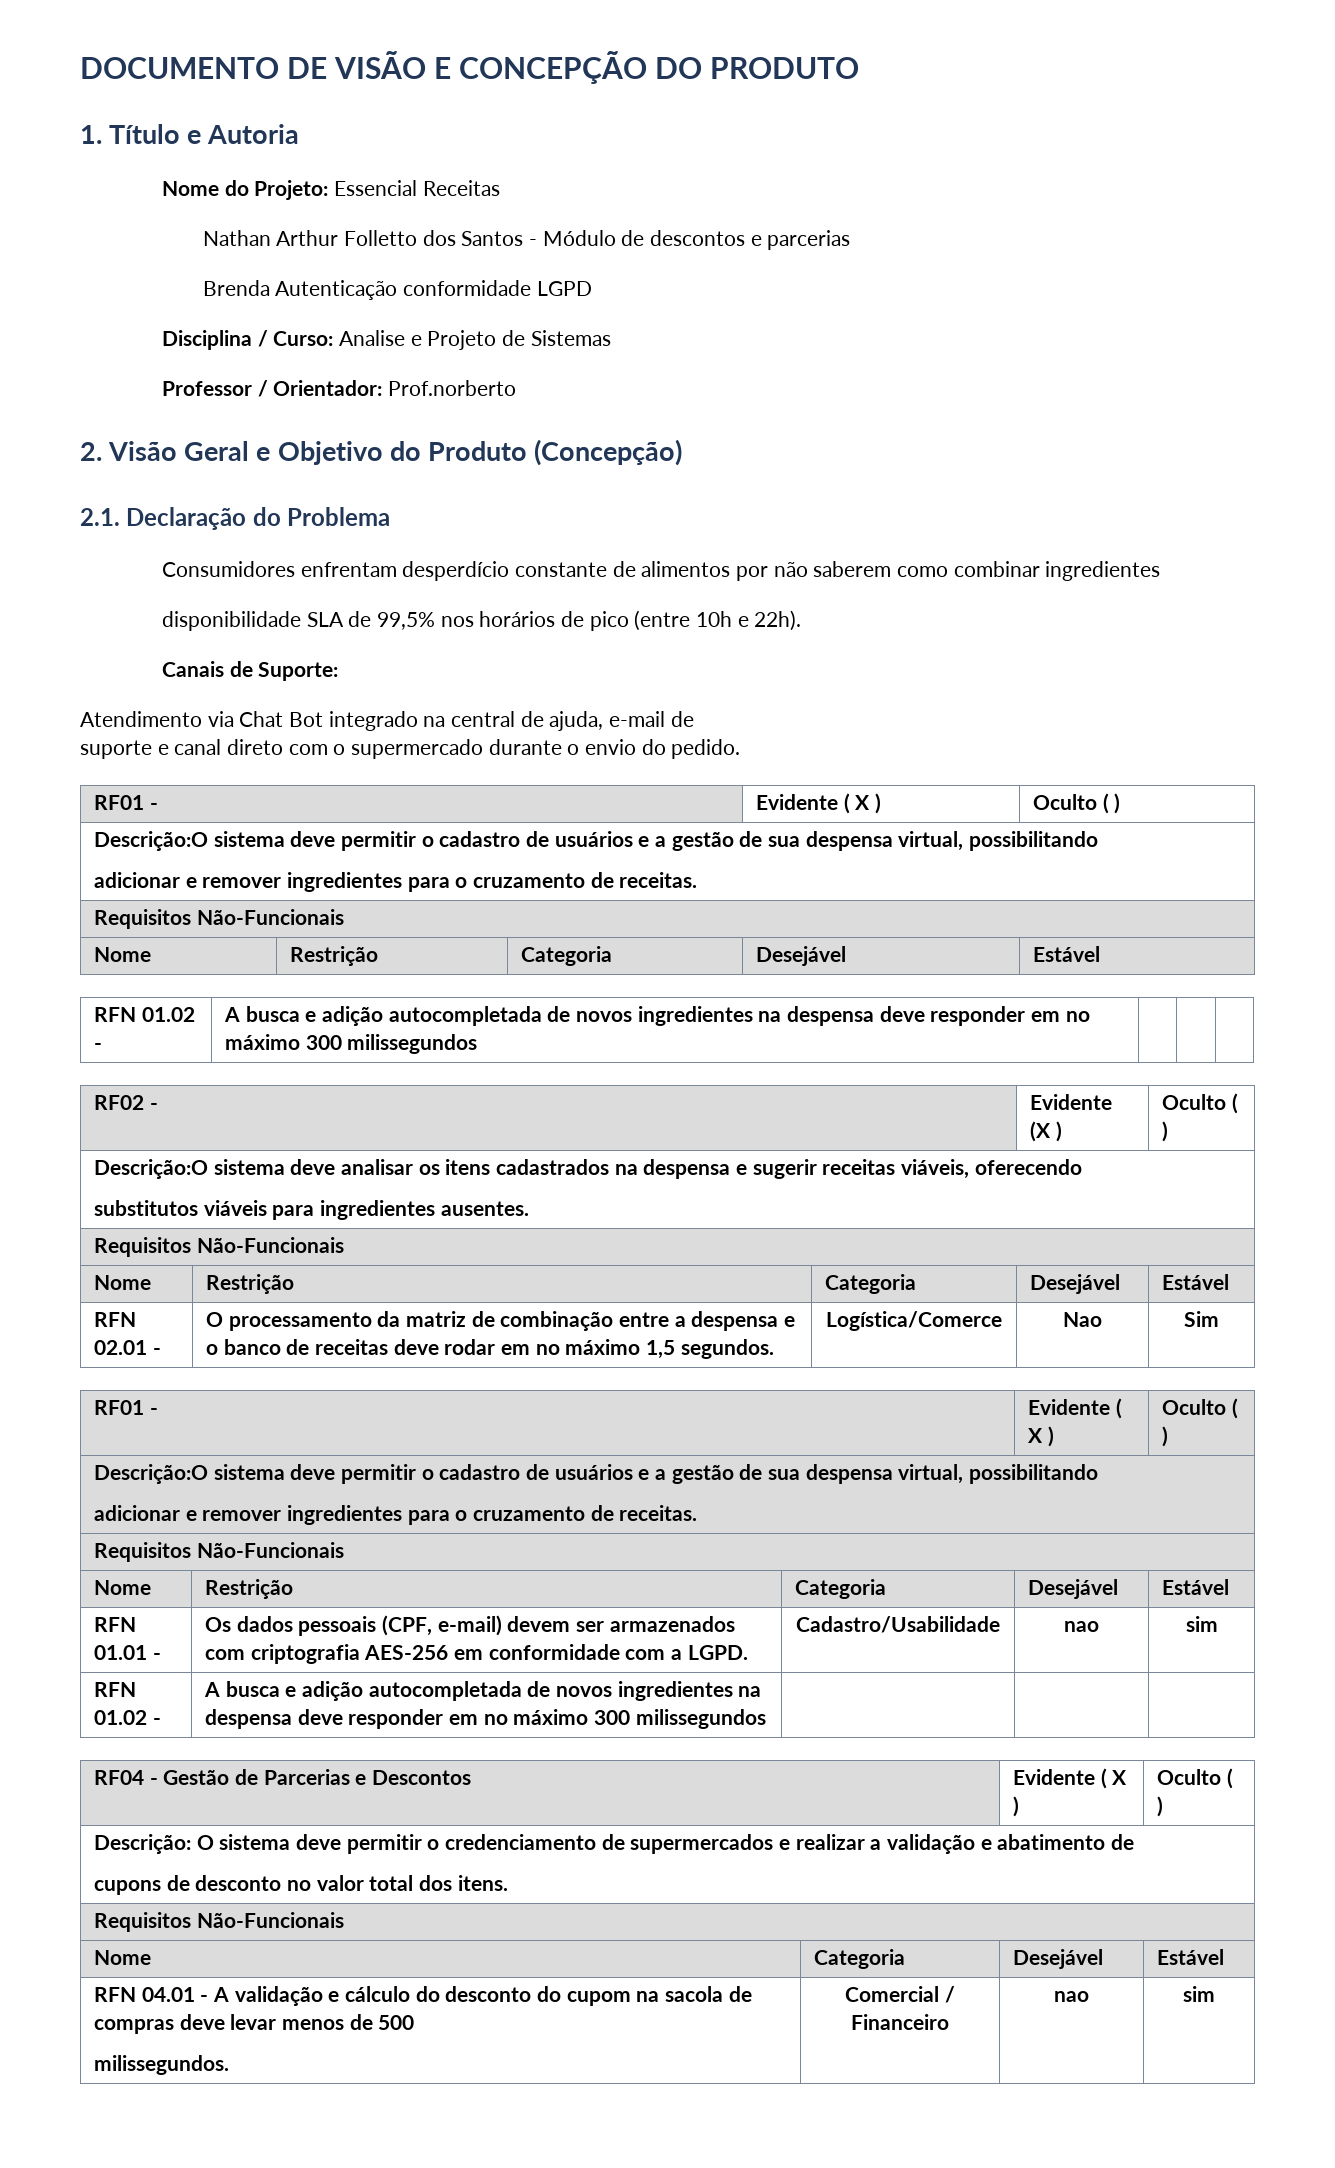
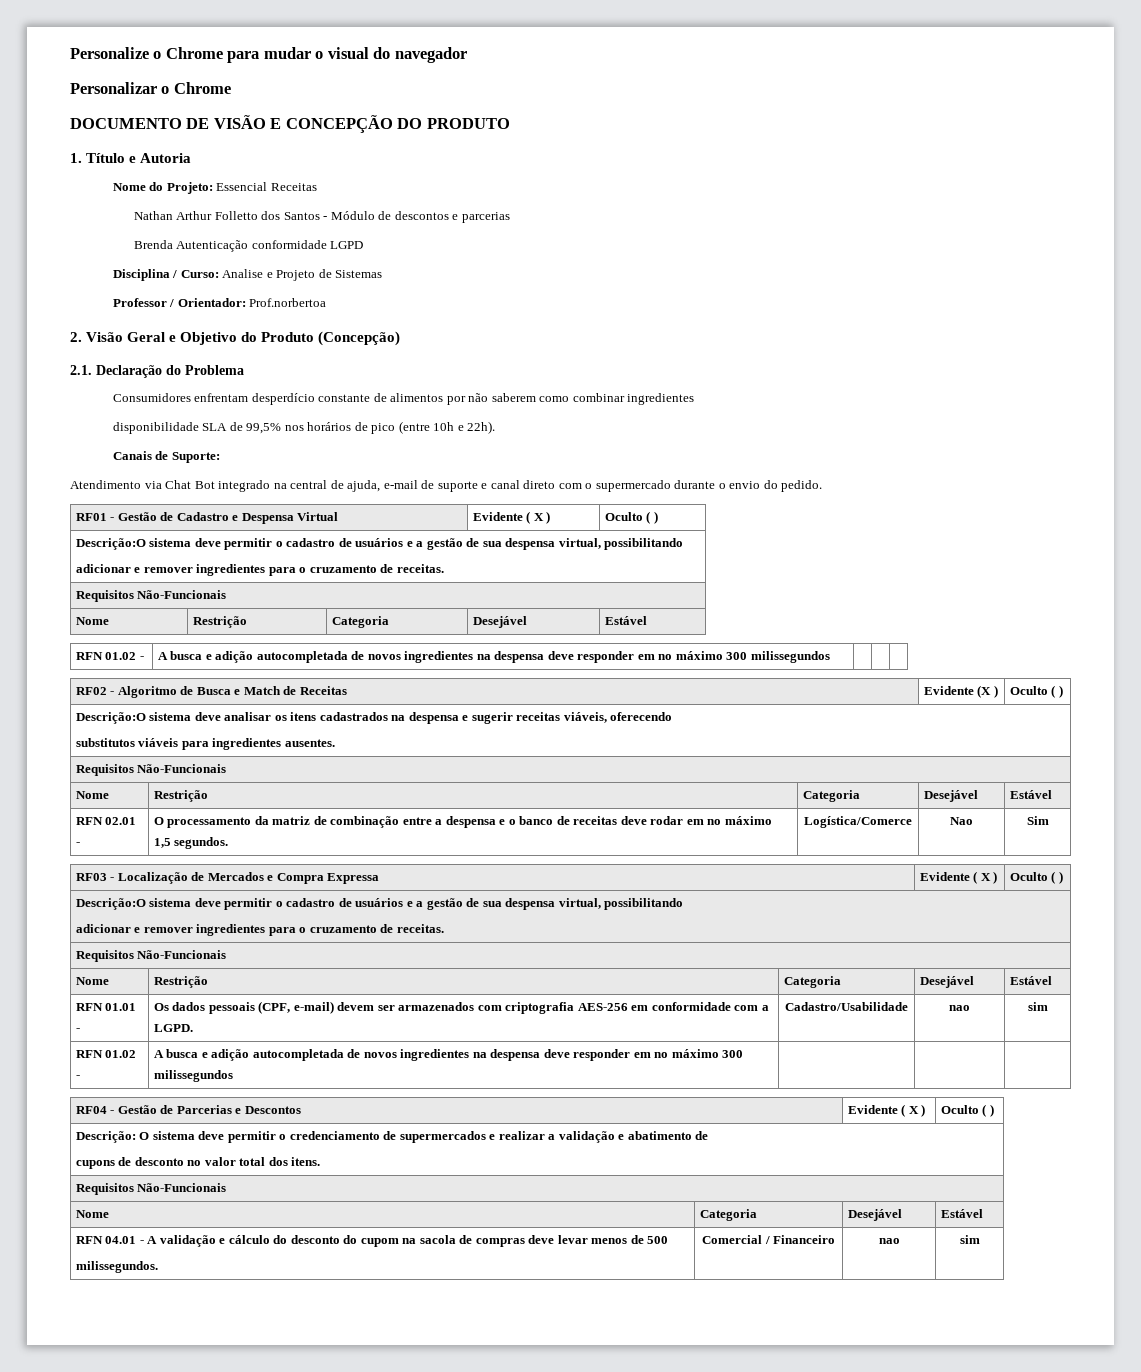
(80, 68) none -> [70,47,467,63] [70,82,231,94] Personalize o Chrome para mudar o visual do navegador // Personalizar o Chrome //
[387,380,516,396] Prof.norberto -> [249,298,327,307] Prof.norbertoa
(694, 719) // -> (435, 484) none
(158, 806) none -> [117,512,339,524] Gestão de Cadastro e Despensa Virtual
(158, 1106) none -> [117,686,347,698] Algoritmo de Busca e Match de Receitas
[94,1400,158,1415] RF01 - -> [75,872,380,884] RF03 - Localização de Mercados e Compra Expressa

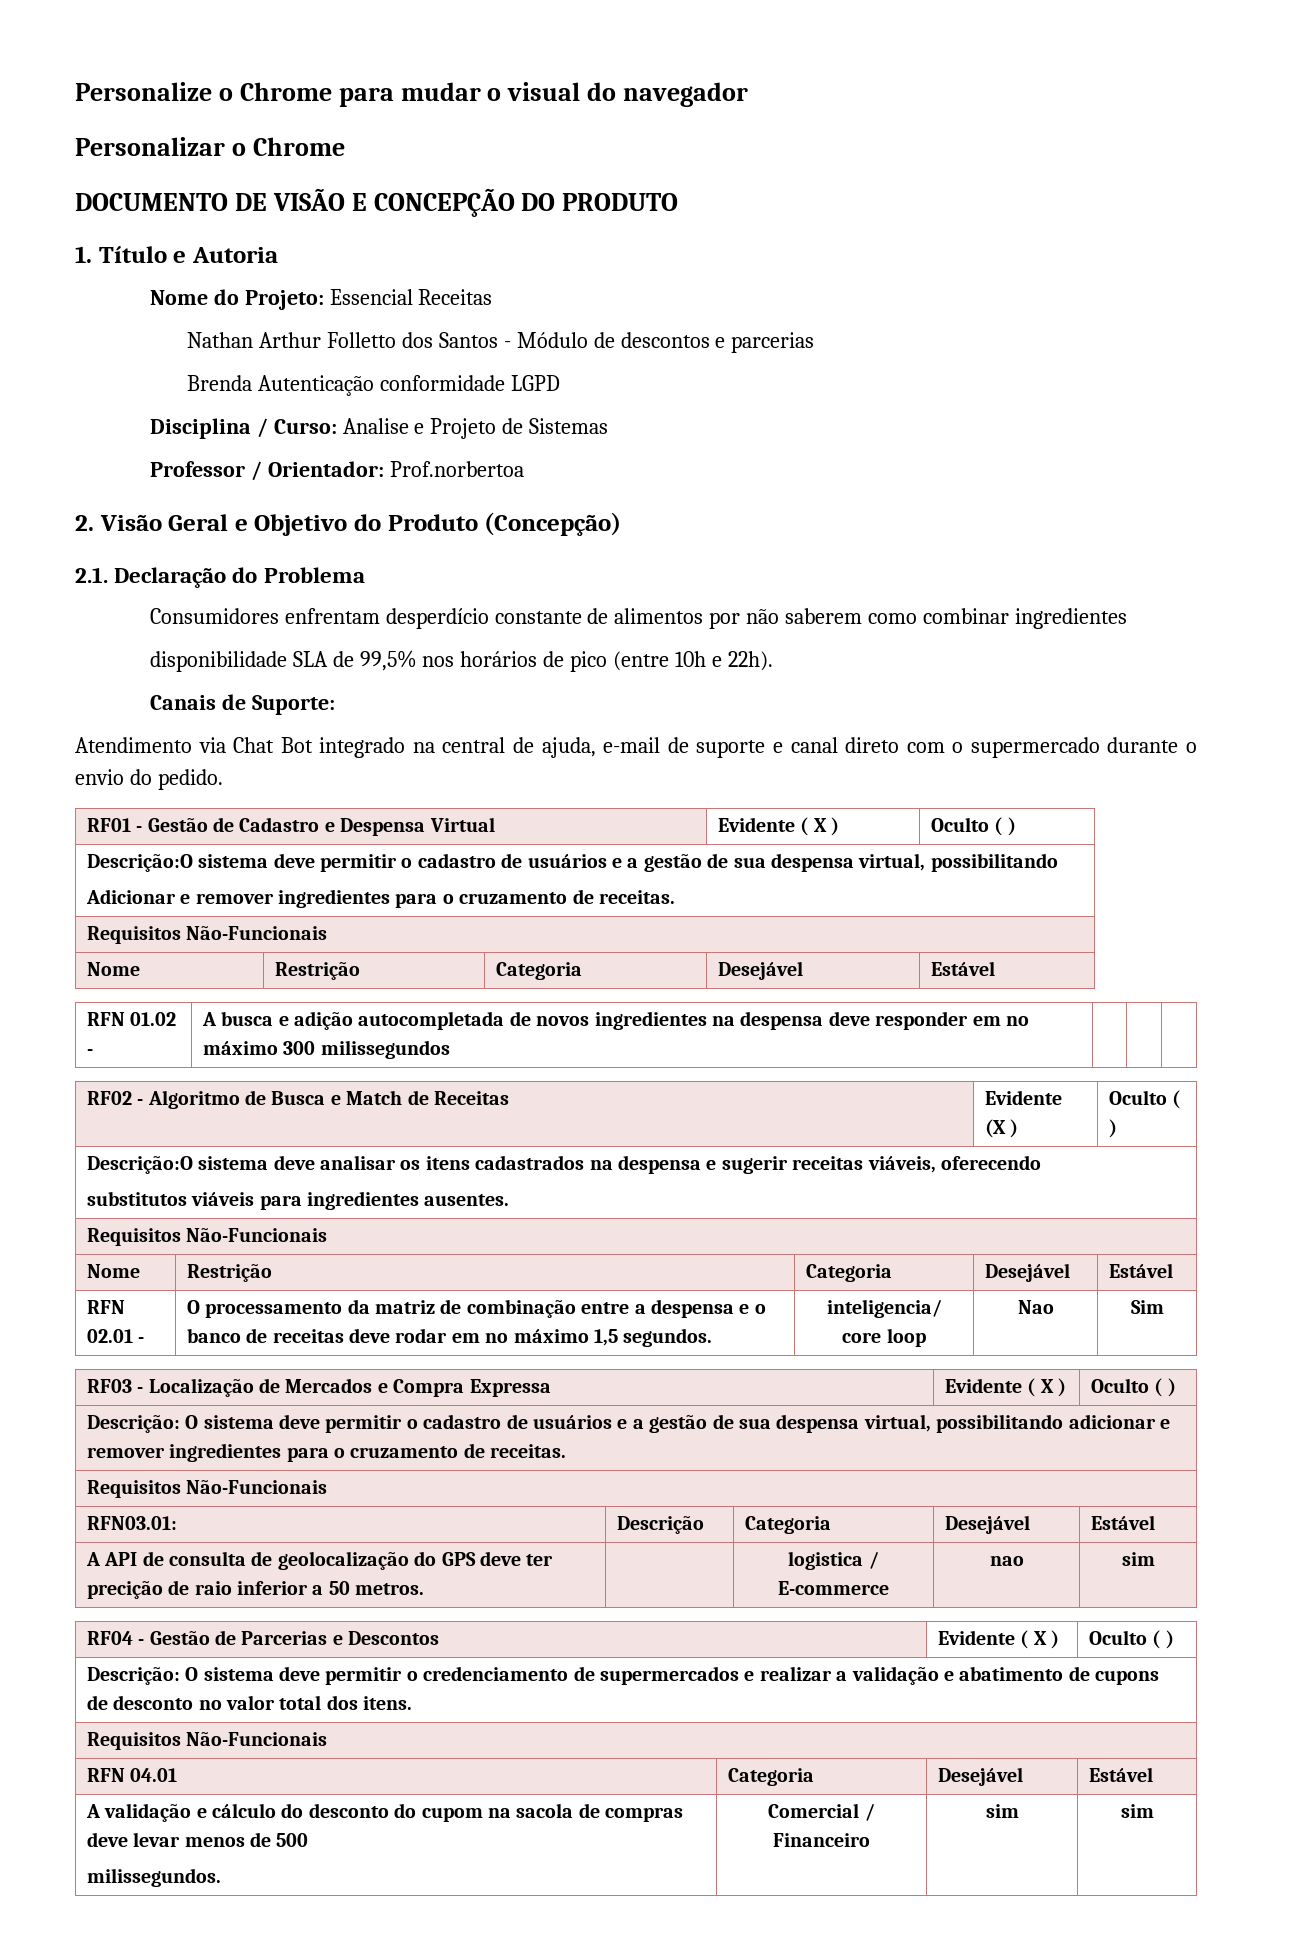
[75,564,131,573] adicionar -> [85,889,176,904] Adicionar
[804,816,912,828] Logística/Comerce -> [826,1299,942,1318] [842,1328,926,1347] inteligencia/ core loop
[75,898,146,910] Descrição:O -> [86,1415,199,1433] Descrição: O
(684, 904) // -> (1064, 1423) none
[75,977,109,985] [153,976,208,988] [783,976,841,988] [919,976,974,988] [1009,976,1052,985] [75,1003,137,1011] [75,1028,80,1032] [153,1001,769,1014] [153,1024,193,1032] [785,1002,908,1011] [949,1005,970,1011] [1027,1002,1048,1011] [75,1050,137,1058] [75,1075,80,1079] [153,1049,744,1061] [153,1070,233,1082] Nome | Restrição | Categoria | Desejável | Estável // RFN 01.01 - | Os dados pessoais (CPF, e-mail) devem ser armazenados com criptografia AES-256 em conformidade com a LGPD. | Cadastro/Usabilidade | nao | sim // RFN 01.02 - | A busca e adição autocompletada de novos ingredientes na despensa deve responder em no máximo 300 milissegundos | | | -> [86,1516,177,1530] [616,1516,704,1534] [744,1516,831,1534] [944,1515,1030,1534] [1090,1515,1155,1530] [85,1551,554,1570] [86,1580,425,1599] [788,1551,879,1570] [778,1581,889,1595] [989,1556,1024,1566] [1121,1552,1155,1566] RFN03.01: | Descrição | Categoria | Desejável | Estável // A API de consulta de geolocalização do GPS deve ter precição de raio inferior a 50 metros. | | logistica / E-commerce | nao | sim
(709, 1135) // -> (1090, 1673) none
[75,1210,109,1218] [699,1209,757,1221] [847,1209,902,1221] [940,1209,983,1218] [75,1236,144,1244] Nome | Categoria | Desejável | Estável // RFN 04.01 - -> [86,1768,178,1782] [727,1768,814,1786] [937,1767,1023,1786] [1088,1767,1153,1782] RFN 04.01 | Categoria | Desejável | Estável //
[878,1238,900,1244] nao -> [985,1804,1019,1818] sim

